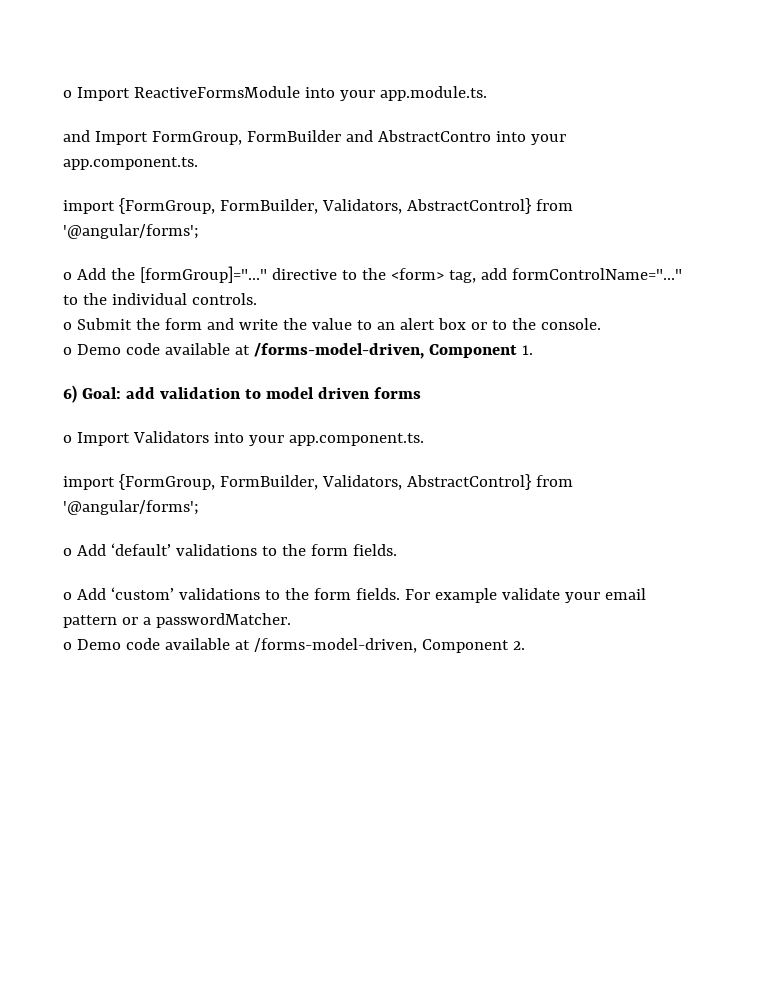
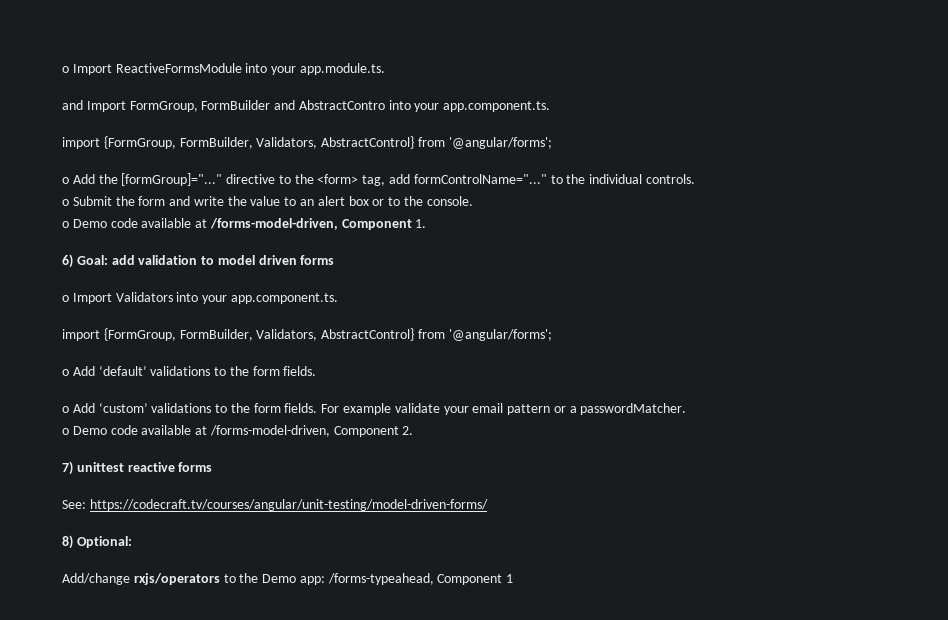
(525, 645) none -> [62,461,213,475] [62,499,488,511] [62,535,132,549] [62,573,514,585] // 7) unittest reactive forms // See: https://codecraft.tv/courses/angular/unit-testing/model-driven-forms/ // 8) Optional: // Add/change rxjs/operators to the Demo app: /forms-typeahead, Component 1

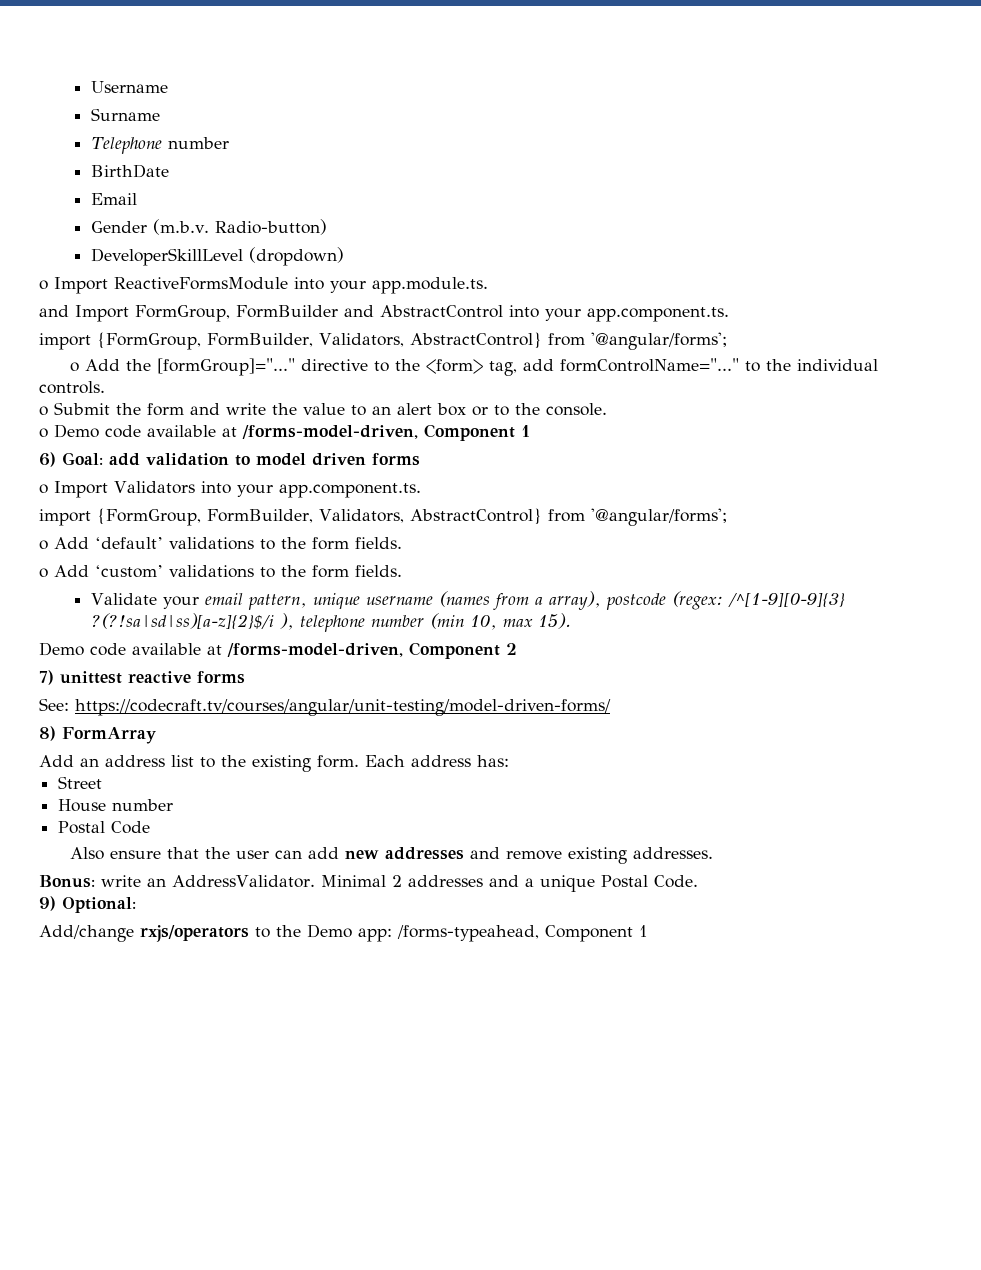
(62, 69) none -> [90,81,168,93] [90,108,160,121] [90,137,229,154] [90,164,169,178] [90,193,137,205] [90,219,327,235] [90,247,344,266] Username // Surname // Telephone number // BirthDate // Email // Gender (m.b.v. Radio-button) // DeveloperSkillLevel (dropdown) //
[298,100,385,110] AbstractContro -> [380,305,503,318] AbstractControl
[415,219,427,228] 1. -> [521,425,530,437] 1
[321,403,687,415] [62,425,414,437] For example validate your email pattern or a passwordMatcher. // o Demo code available at /forms-model-driven, Component 2. -> [90,591,845,610] [90,613,571,632] [39,642,517,659] // Validate your email pattern, unique username (names from a array), postcode (regex: /^[1-9][0-9]{3} ?(?!sa|sd|ss)[a-z]{2}$/i ), telephone number (min 10, max 15). // Demo code available at /forms-model-driven, Component 2
(73, 542) none -> [62,727,156,744] [39,755,509,772] [58,776,103,789] [58,799,174,812] [58,821,151,834] [70,847,714,864] [39,875,698,892] [39,896,56,911] FormArray // Add an address list to the existing form. Each address has: // Street // House number // Postal Code // Also ensure that the user can add new addresses and remove existing addresses. // Bonus: write an AddressValidator. Minimal 2 addresses and a unique Postal Code. // 9)

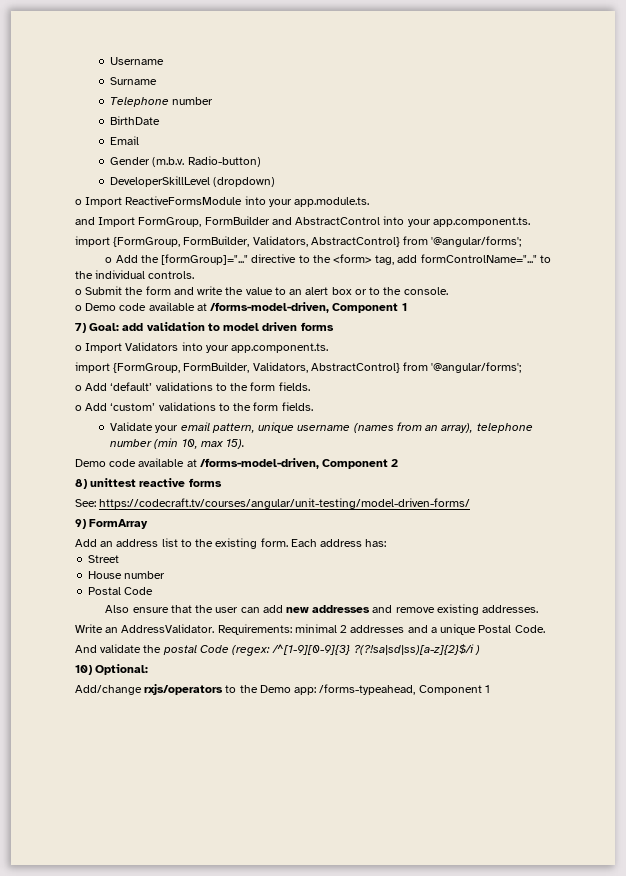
[39,452,56,467] 6) -> [75,323,86,333] 7)
[534,591,845,610] [90,613,294,630] a array), postcode (regex: /^[1-9][0-9]{3} ?(?!sa|sd|ss)[a-z]{2}$/i ), -> [425,423,474,433] an array),
[39,670,54,685] 7) -> [75,479,87,489] 8)
[39,726,56,741] 8) -> [75,519,86,529] 9)
[39,875,386,888] Bonus: write an AddressValidator. Minimal -> [75,624,337,635] Write an AddressValidator. Requirements: minimal
[39,896,56,911] 9) -> [75,644,480,656] [75,665,92,675] And validate the postal Code (regex: /^[1-9][0-9]{3} ?(?!sa|sd|ss)[a-z]{2}$/i ) // 10)

